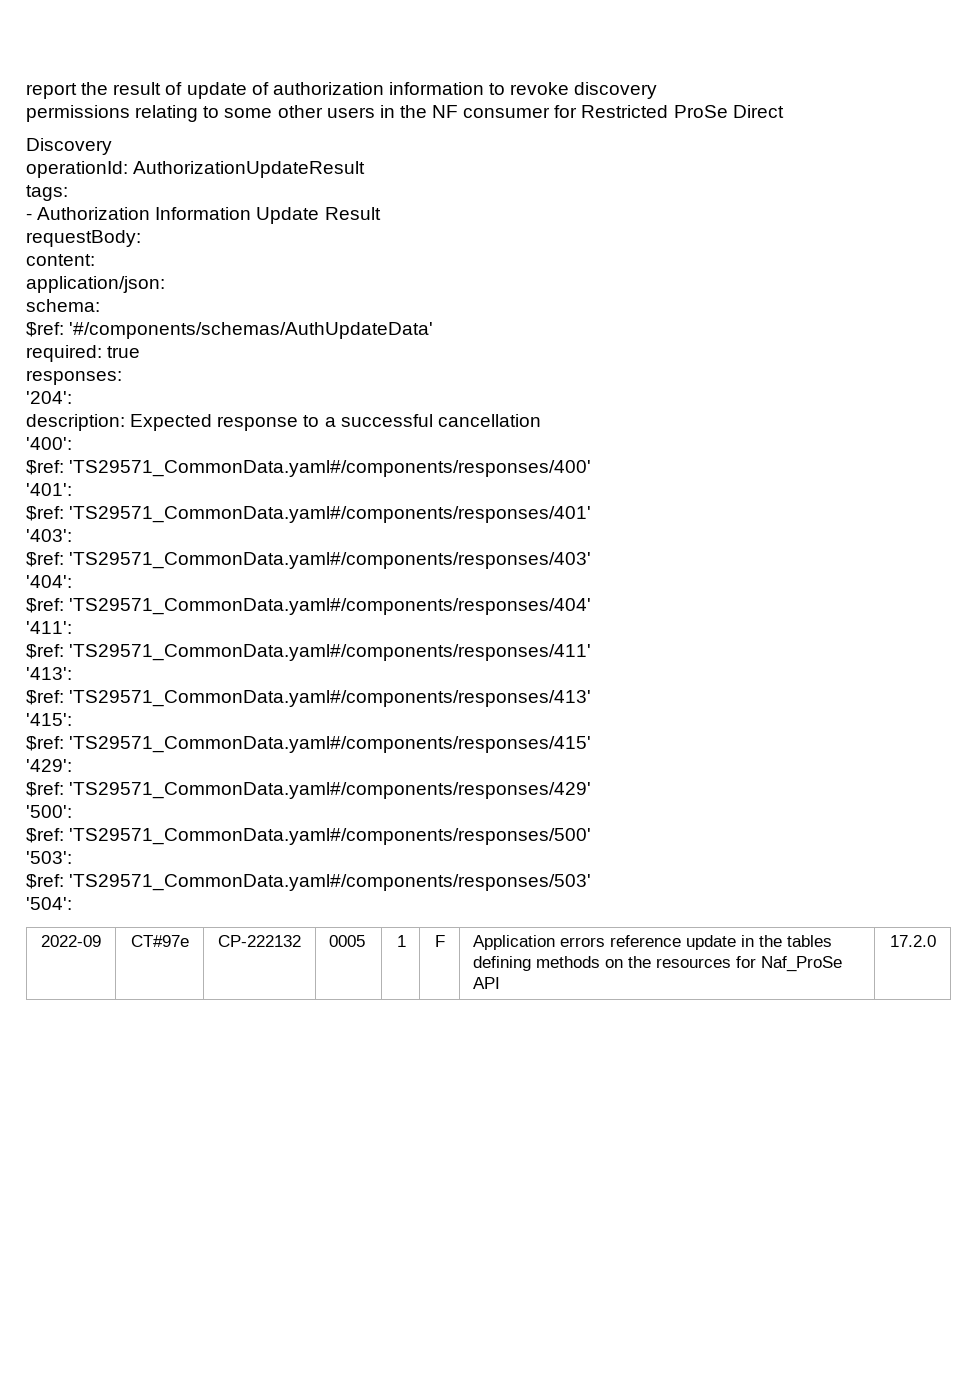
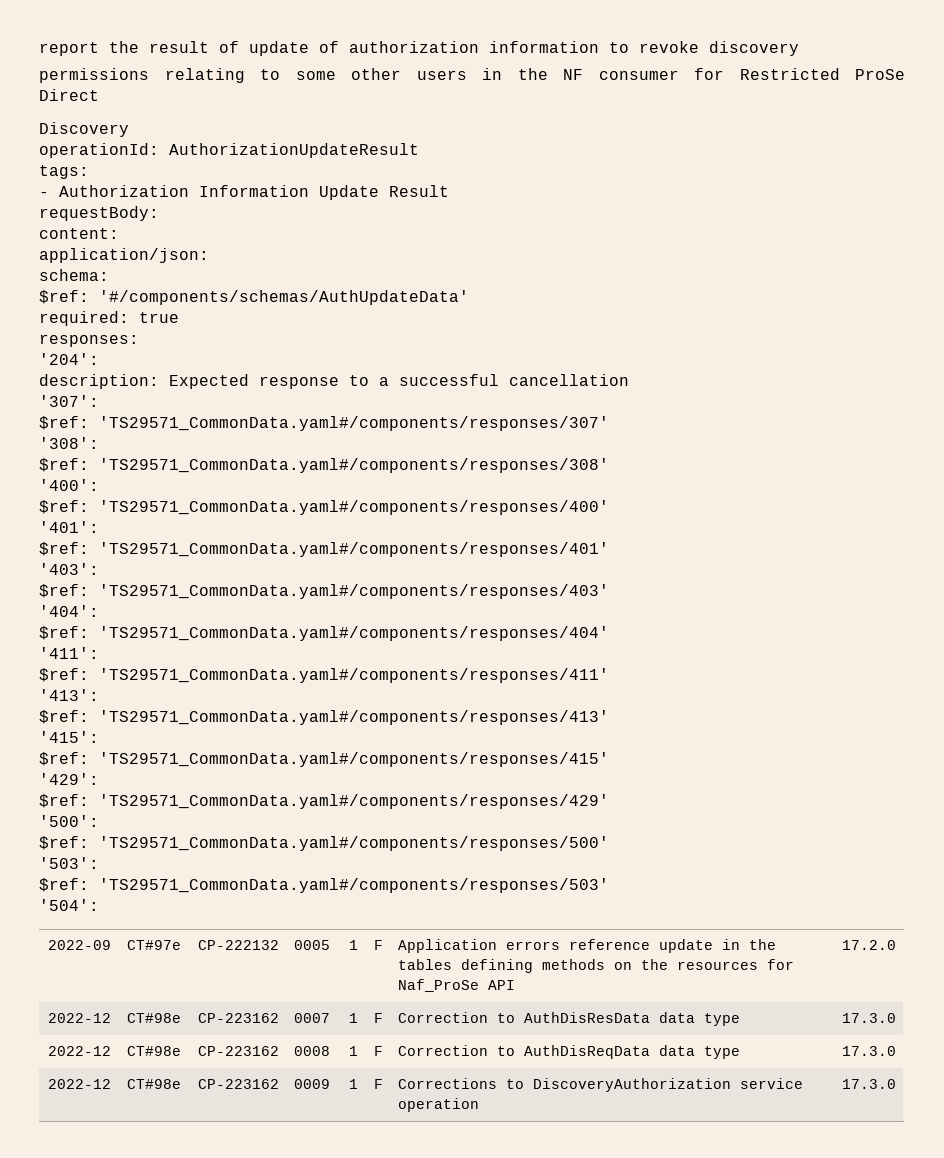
(541, 420) none -> [39,395,99,407] [39,416,609,431] [39,437,99,449] [39,458,609,473] // '307': // $ref: 'TS29571_CommonData.yaml#/components/responses/307' // '308': // $ref: 'TS29571_CommonData.yaml#/components/responses/308'
(936, 941) none -> [47,1013,111,1023] [127,1013,181,1023] [197,1013,279,1023] [293,1013,330,1023] [349,1013,359,1023] [373,1013,383,1023] [397,1012,740,1026] [841,1013,896,1023] [47,1046,111,1056] [127,1046,181,1056] [197,1046,279,1056] [293,1046,330,1056] [349,1046,359,1056] [373,1046,383,1056] [397,1045,740,1059] [841,1046,896,1056] [47,1079,111,1089] [127,1079,181,1089] [197,1079,279,1089] [293,1079,330,1089] [349,1079,359,1089] [373,1079,383,1089] [397,1078,803,1092] [397,1098,479,1112] [841,1079,896,1089] // 2022-12 | CT#98e | CP-223162 | 0007 | 1 | F | Correction to AuthDisResData data type | 17.3.0 // 2022-12 | CT#98e | CP-223162 | 0008 | 1 | F | Correction to AuthDisReqData data type | 17.3.0 // 2022-12 | CT#98e | CP-223162 | 0009 | 1 | F | Corrections to DiscoveryAuthorization service operation | 17.3.0

